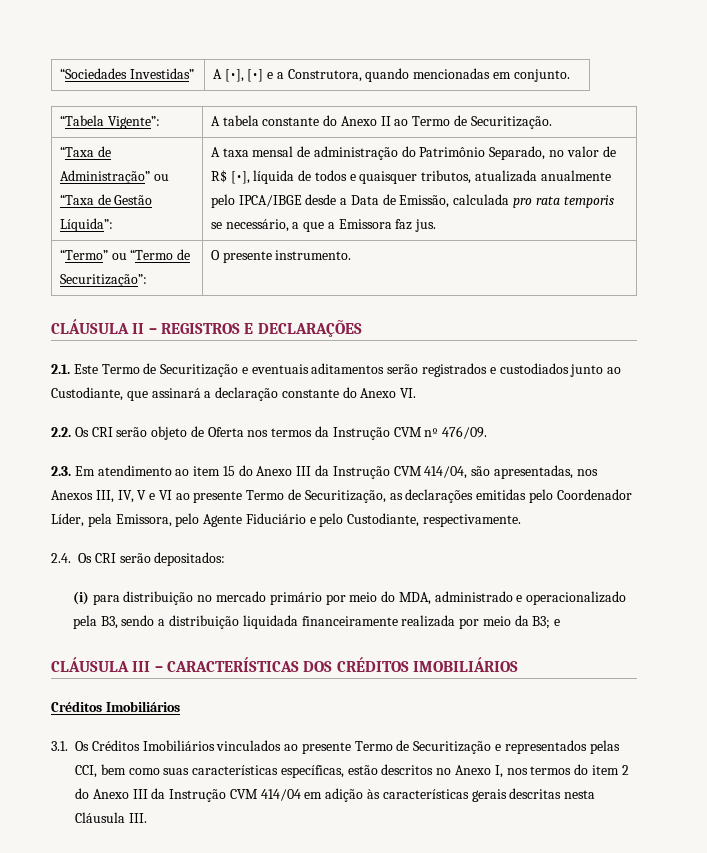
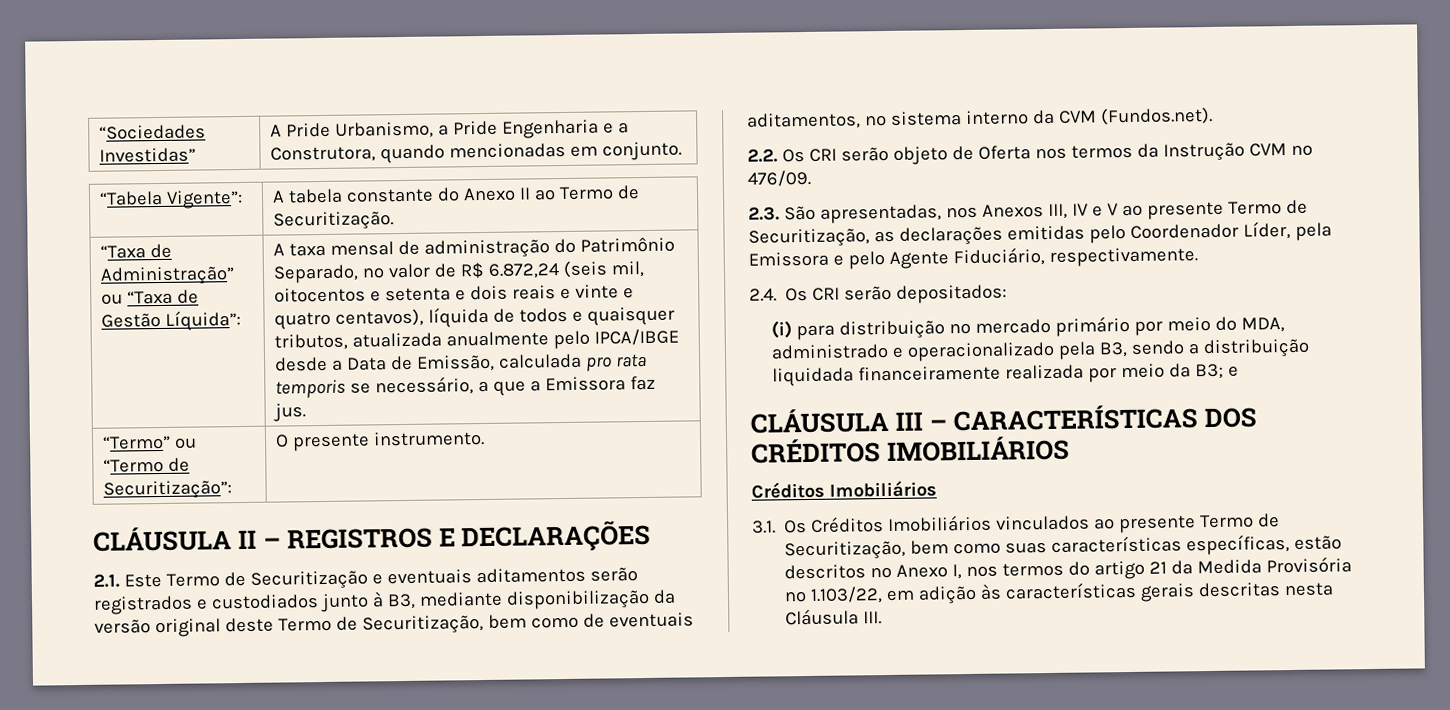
[224,69,264,82] [•], [•] -> [286,119,600,139] Pride Urbanismo, a Pride Engenharia
[230,171,250,184] [•], -> [488,260,646,279] [274,284,635,303] [274,308,425,330] 6.872,24 (seis mil, oitocentos e setenta e dois reais e vinte e quatro centavos),
[607,367,622,374] [51,387,417,401] ao Custodiante, que assinará a declaração constante do Anexo VI. -> [371,589,676,610] [94,612,694,638] [747,106,1213,130] à B3, mediante disponibilização da versão original deste Termo de Securitização, bem como de eventuais aditamentos, no sistema interno da CVM (Fundos.net).
[74,465,598,479] [51,490,172,503] Em atendimento ao item 15 do Anexo III da Instrução CVM 414/04, são apresentadas, nos Anexos III, IV, V e VI -> [783,203,1119,224] São apresentadas, nos Anexos III, IV e V
[115,513,420,527] Emissora, pelo Agente Fiduciário e pelo Custodiante, -> [748,247,1045,270] Emissora e pelo Agente Fiduciário,
[413,740,620,754] [75,765,97,778] Securitização e representados pelas CCI, -> [784,540,907,561] Securitização,
[591,765,629,775] [75,788,301,802] item 2 do Anexo III da Instrução CVM 414/04 -> [1094,556,1353,580] [784,586,884,604] artigo 21 da Medida Provisória nº 1.103/22,

